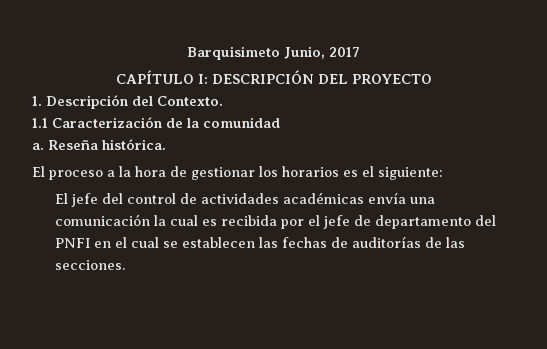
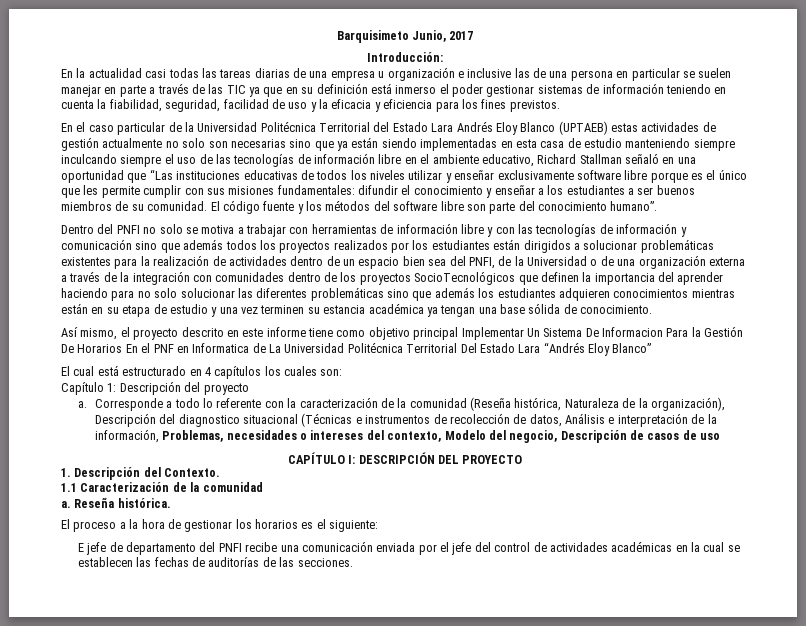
(360, 52) none -> [367,52,443,62] [61,67,732,81] [61,83,727,97] [61,99,560,112] [61,121,716,135] [61,137,735,151] [61,153,696,167] [61,169,747,183] [61,185,695,198] [61,200,658,214] [61,223,687,237] [61,239,714,253] [61,255,745,269] [61,271,724,285] [61,287,735,301] [61,303,653,317] [61,326,744,340] [61,342,652,356] [61,365,343,379] [61,381,249,395] [77,397,725,411] [94,413,717,427] [94,429,721,443] // Introducción: // En la actualidad casi todas las tareas diarias de una empresa u organización e inclusive las de una persona en particular se suelen manejar en parte a través de las TIC ya que en su definición está inmerso el poder gestionar sistemas de información teniendo en cuenta la fiabilidad, seguridad, facilidad de uso y la eficacia y eficiencia para los fines previstos. // En el caso particular de la Universidad Politécnica Territorial del Estado Lara Andrés Eloy Blanco (UPTAEB) estas actividades de gestión actualmente no solo son necesarias sino que ya están siendo implementadas en esta casa de estudio manteniendo siempre inculcando siempre el uso de las tecnologías de información libre en el ambiente educativo, Richard Stallman señaló en una oportunidad que “Las instituciones educativas de todos los niveles utilizar y enseñar exclusivamente software libre porque es el único que les permite cumplir con sus misiones fundamentales: difundir el conocimiento y enseñar a los estudiantes a ser buenos miembros de su comunidad. El código fuente y los métodos del software libre son parte del conocimiento humano”. // Dentro del PNFI no solo se motiva a trabajar con herramientas de información libre y con las tecnologías de información y comunicación sino que además todos los proyectos realizados por los estudiantes están dirigidos a solucionar problemáticas existentes para la realización de actividades dentro de un espacio bien sea del PNFI, de la Universidad o de una organización externa a través de la integración con comunidades dentro de los proyectos SocioTecnológicos que definen la importancia del aprender haciendo para no solo solucionar las diferentes problemáticas sino que además los estudiantes adquieren conocimientos mientras están en su etapa de estudio y una vez terminen su estancia académica ya tengan una base sólida de conocimiento. // Así mismo, el proyecto descrito en este informe tiene como objetivo principal Implementar Un Sistema De Informacion Para la Gestión De Horarios En el PNF en Informatica de La Universidad Politécnica Territorial Del Estado Lara “Andrés Eloy Blanco” // El cual está estructurado en 4 capítulos los cuales son: // Capítulo 1: Descripción del proyecto // a. Corresponde a todo lo referente con la caracterización de la comunidad (Reseña histórica, Naturaleza de la organización), Descripción del diagnostico situacional (Técnicas e instrumentos de recolección de datos, Análisis e interpretación de la información, Problemas, necesidades o intereses del contexto, Modelo del negocio, Descripción de casos de uso
[55,193,69,204] El -> [77,541,450,555] E jefe de departamento del PNFI recibe una comunicación enviada por el
[368,192,436,204] [55,214,497,229] [55,237,128,248] envía una comunicación la cual es recibida por el jefe de departamento del PNFI en el -> [675,542,701,552] en la

